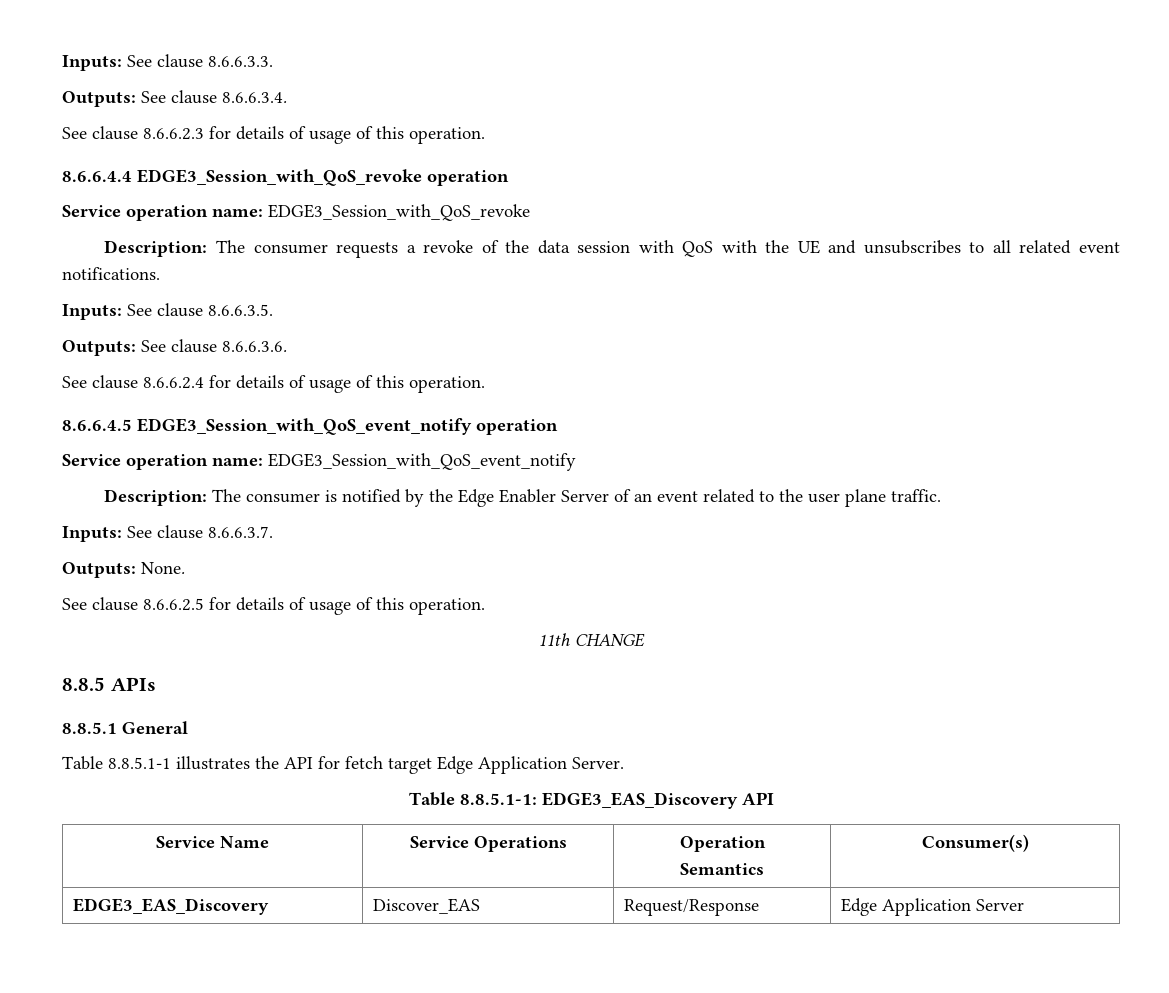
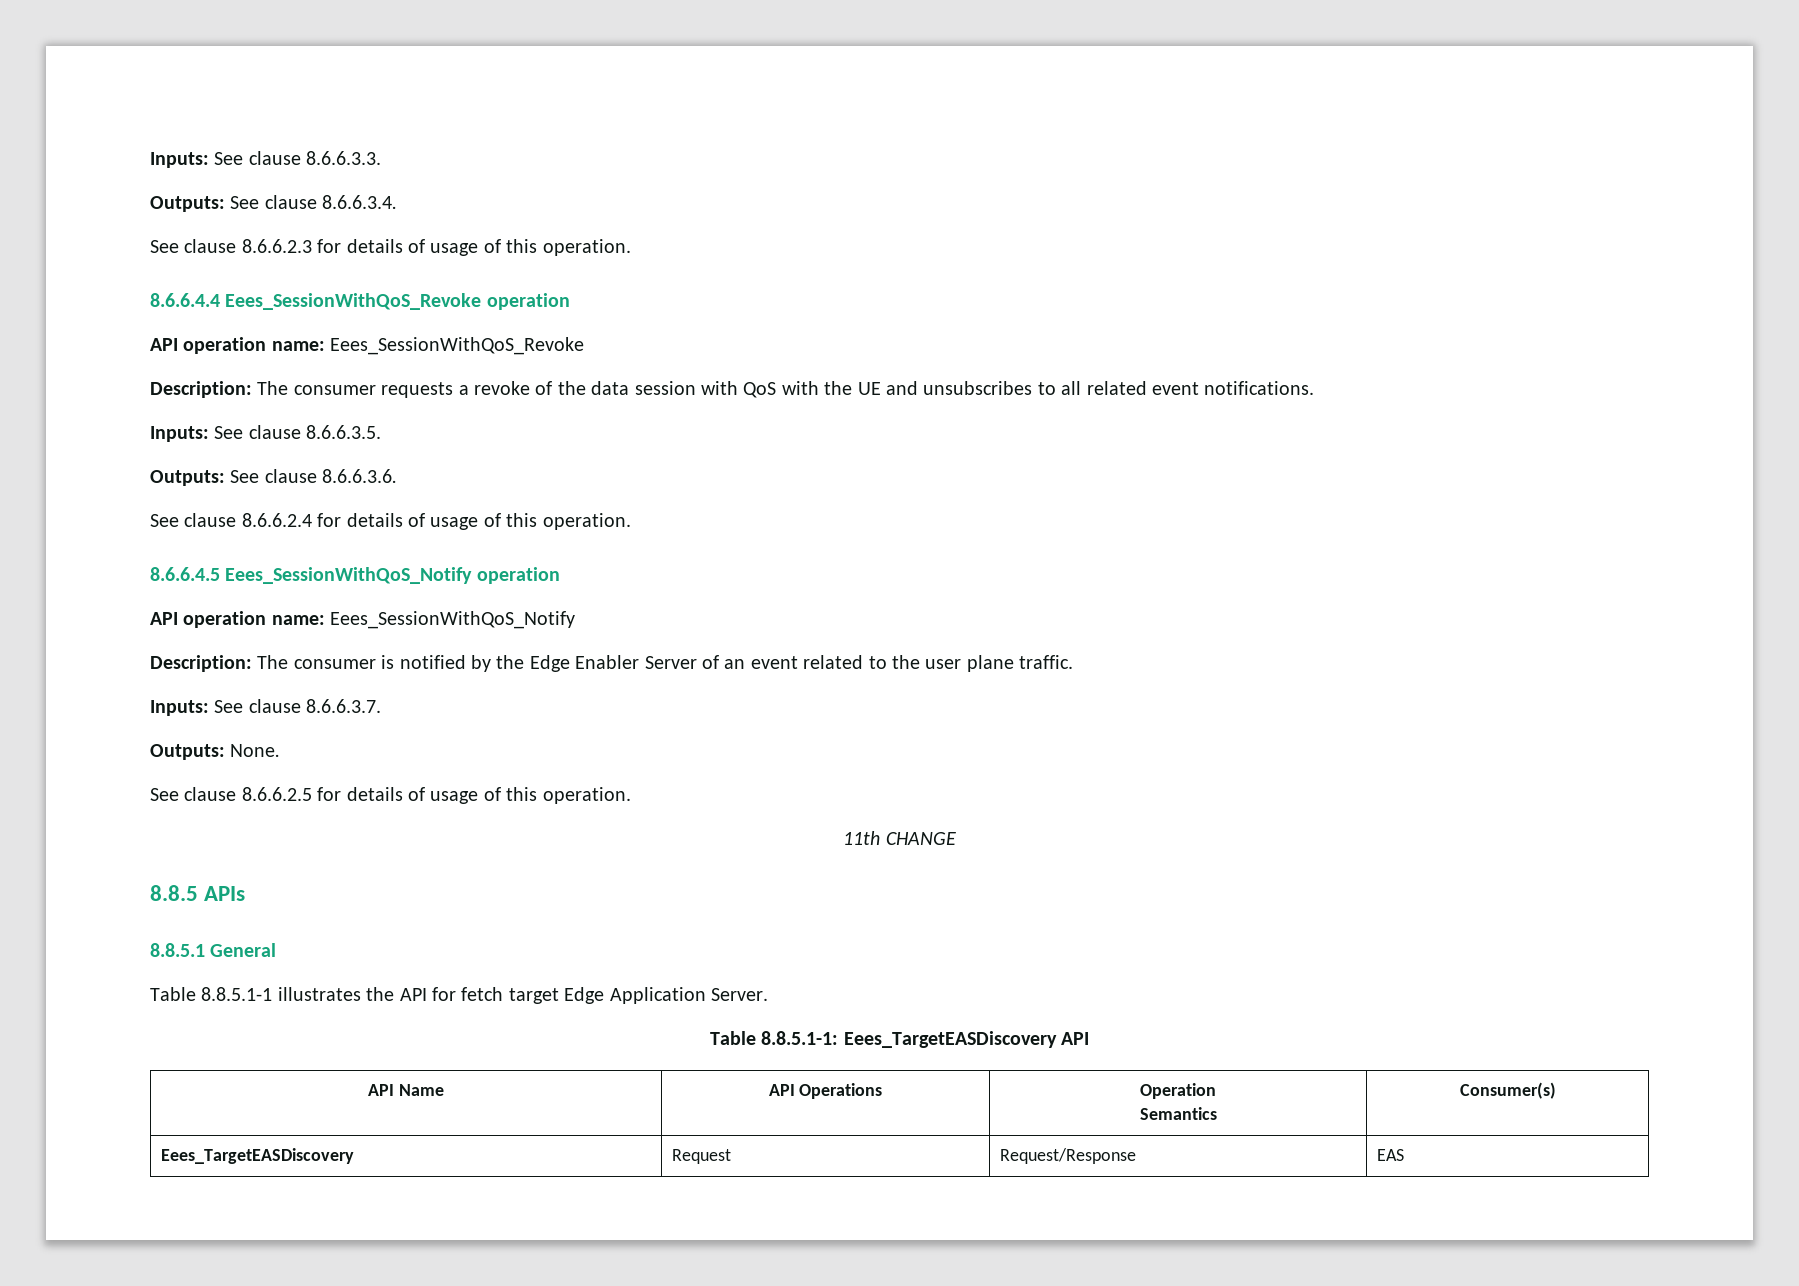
[137,169,509,186] [62,204,530,221] EDGE3_Session_with_QoS_revoke operation // Service operation name: EDGE3_Session_with_QoS_revoke -> [225,293,570,310] [150,337,585,355] Eees_SessionWithQoS_Revoke operation // API operation name: Eees_SessionWithQoS_Revoke
[137,418,558,435] [62,453,576,471] EDGE3_Session_with_QoS_event_notify operation // Service operation name: EDGE3_Session_with_QoS_event_notify -> [225,567,560,584] [150,611,576,629] Eees_SessionWithQoS_Notify operation // API operation name: Eees_SessionWithQoS_Notify
[541,792,738,809] EDGE3_EAS_Discovery -> [843,1031,1057,1048] Eees_TargetEASDiscovery
[156,836,215,848] Service -> [368,1084,395,1096] API
[409,836,469,848] Service -> [768,1084,795,1096] API
[72,898,269,915] [372,898,480,914] EDGE3_EAS_Discovery | Discover_EAS -> [161,1148,355,1164] [672,1149,732,1164] Eees_TargetEASDiscovery | Request
[840,898,1024,916] Edge Application Server -> [1377,1149,1405,1161] EAS

